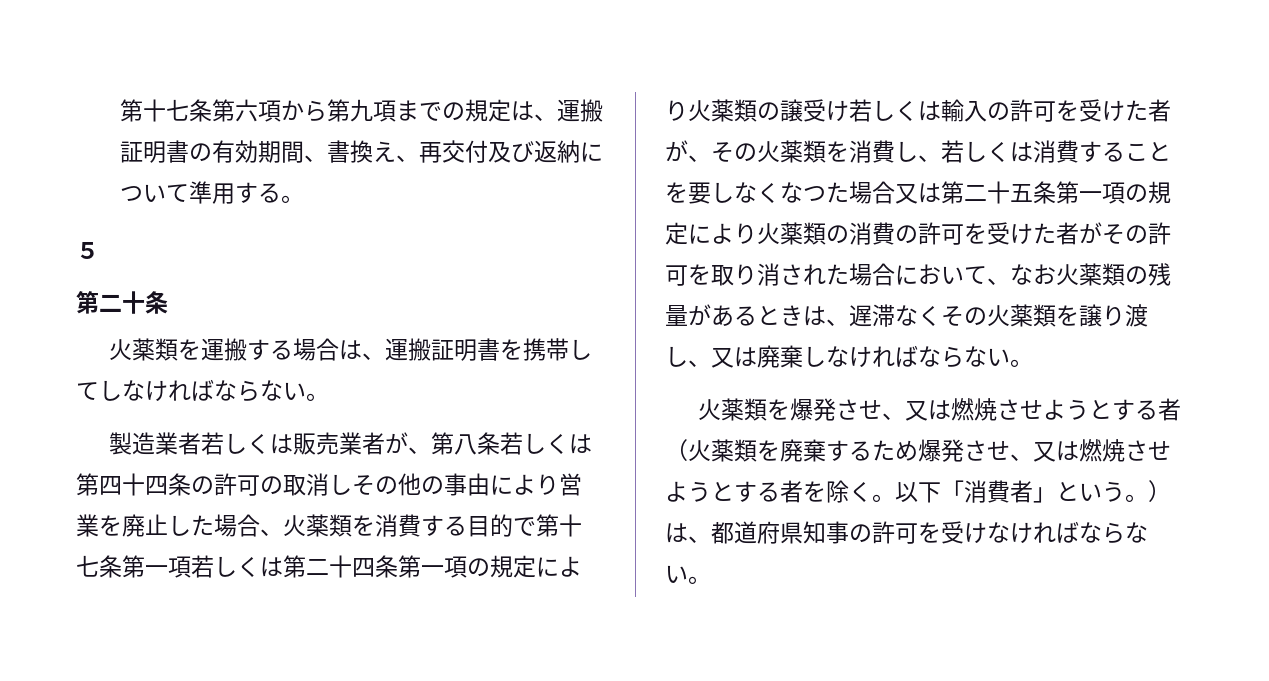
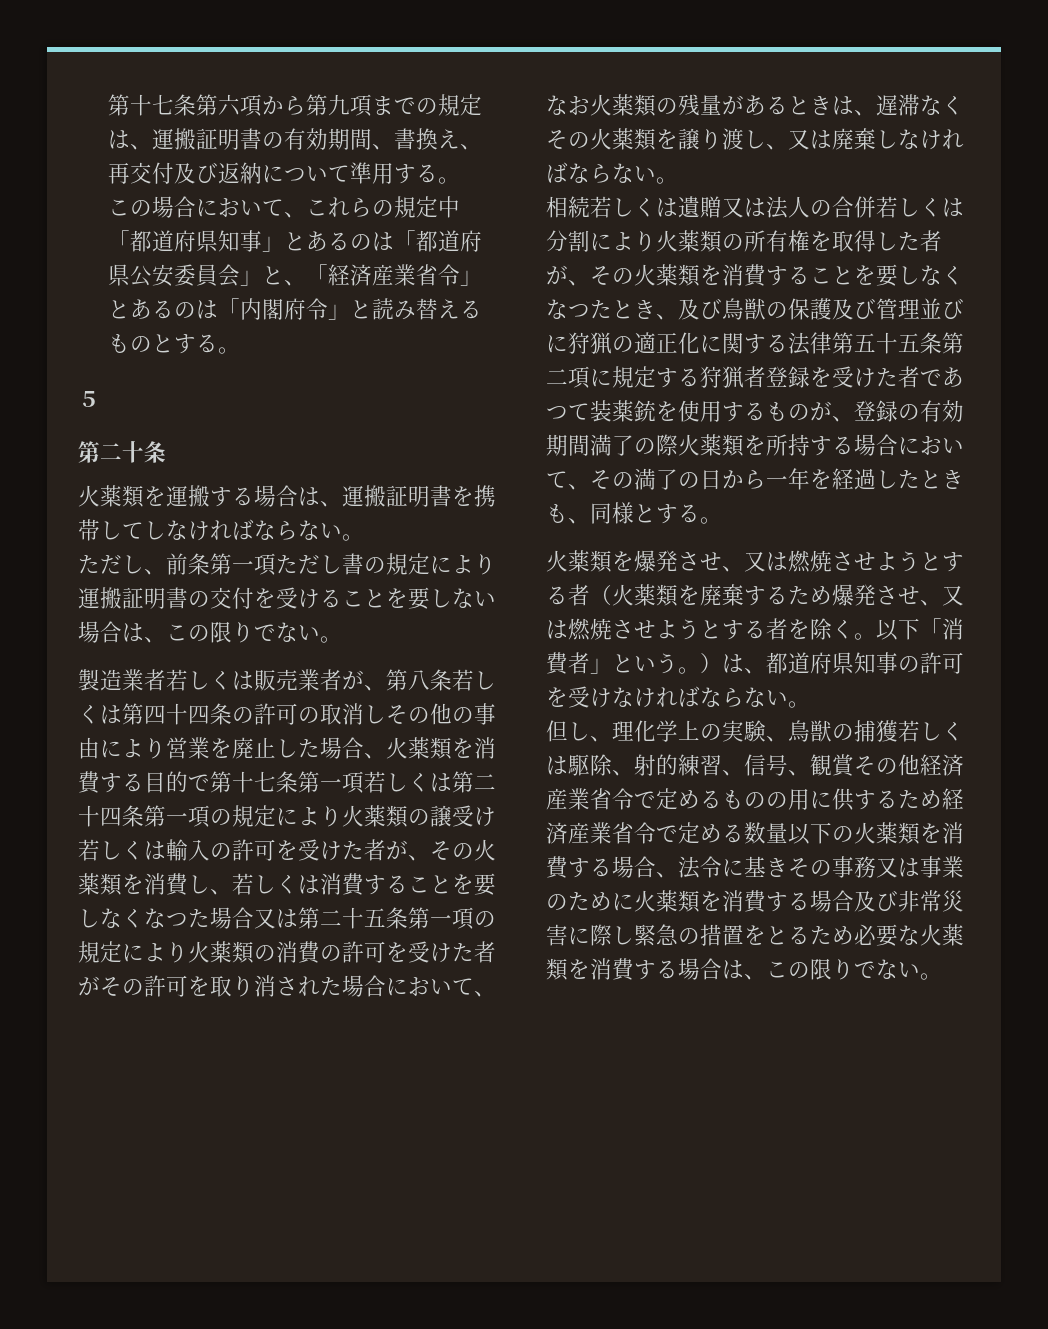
(305, 199) none -> [108,196,461,218] [108,230,483,252] [108,264,483,287] [108,298,483,320] [108,334,241,354] // この場合において、これらの規定中「都道府県知事」とあるのは「都道府県公安委員会」と、「経済産業省令」とあるのは「内閣府令」と読み替えるものとする。
(329, 397) none -> [78,553,496,576] [78,587,496,610] [78,621,342,643] // ただし、前条第一項ただし書の規定により運搬証明書の交付を受けることを要しない場合は、この限りでない。
(1033, 363) none -> [546,196,964,219] [546,230,942,253] [546,264,964,287] [546,298,964,320] [546,332,964,355] [546,366,964,389] [546,400,964,422] [546,434,964,457] [546,468,964,490] [546,502,722,524] // 相続若しくは遺贈又は法人の合併若しくは分割により火薬類の所有権を取得した者が、その火薬類を消費することを要しなくなつたとき、及び鳥獣の保護及び管理並びに狩猟の適正化に関する法律第五十五条第二項に規定する狩猟者登録を受けた者であつて装薬銃を使用するものが、登録の有効期間満了の際火薬類を所持する場合において、その満了の日から一年を経過したときも、同様とする。
(711, 580) none -> [546,720,964,742] [546,754,964,777] [546,788,964,811] [546,822,964,845] [546,856,964,879] [546,890,964,913] [546,924,964,947] [546,958,942,981] // 但し、理化学上の実験、鳥獣の捕獲若しくは駆除、射的練習、信号、観賞その他経済産業省令で定めるものの用に供するため経済産業省令で定める数量以下の火薬類を消費する場合、法令に基きその事務又は事業のために火薬類を消費する場合及び非常災害に際し緊急の措置をとるため必要な火薬類を消費する場合は、この限りでない。

